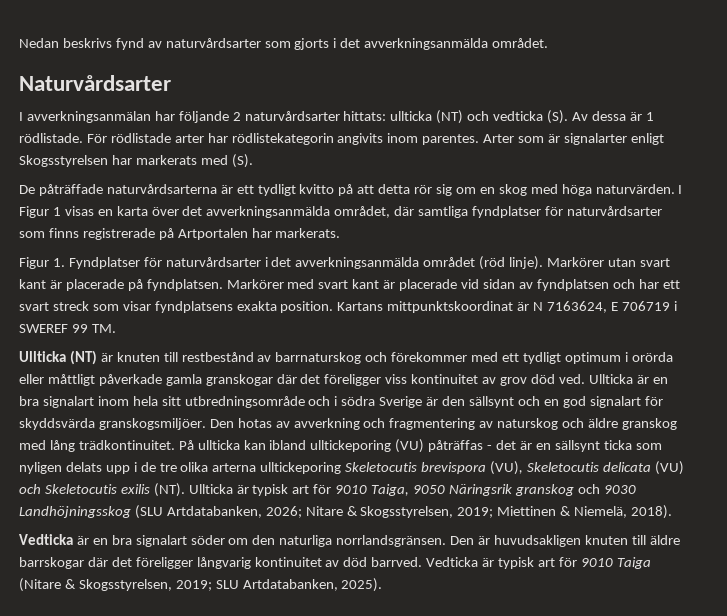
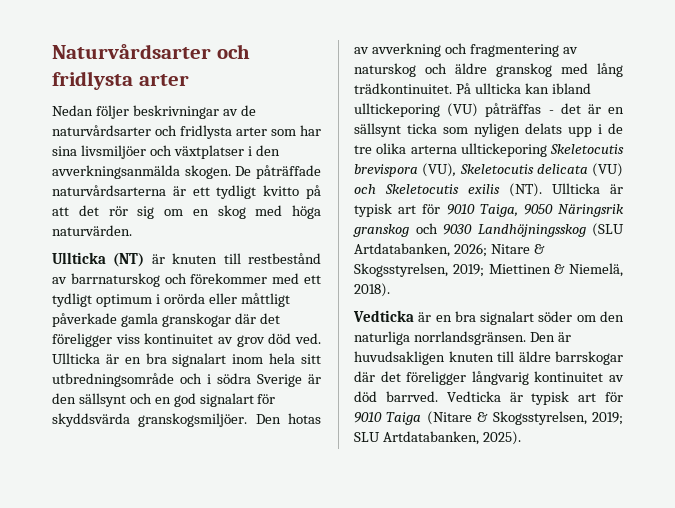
[19,38,549,50] [19,75,171,91] [19,110,654,124] [19,133,664,145] [19,154,253,168] Nedan beskrivs fynd av naturvårdsarter som gjorts i det avverkningsanmälda området. // Naturvårdsarter // I avverkningsanmälan har följande 2 naturvårdsarter hittats: ullticka (NT) och vedticka (S). Av dessa är 1 rödlistade. För rödlistade arter har rödlistekategorin angivits inom parentes. Arter som är signalarter enligt Skogsstyrelsen har markerats med (S). // -> [52,44,250,59] [52,71,189,90] [52,105,256,119] [52,125,321,139] [52,145,280,159] [52,165,231,179] Naturvårdsarter och fridlysta arter // Nedan följer beskrivningar av de naturvårdsarter och fridlysta arter som har sina livsmiljöer och växtplatser i den avverkningsanmälda skogen.
[378,184,411,194] detta -> [78,205,99,216] det
[678,185,683,194] [19,206,662,218] [19,228,341,240] [19,256,670,270] [19,279,680,291] [19,301,677,313] [19,324,116,333] I Figur 1 visas en karta över det avverkningsanmälda området, där samtliga fyndplatser för naturvårdsarter som finns registrerade på Artportalen har markerats. // Figur 1. Fyndplatser för naturvårdsarter i det avverkningsanmälda området (röd linje). Markörer utan svart kant är placerade på fyndplatsen. Markörer med svart kant är placerade vid sidan av fyndplatsen och har ett svart streck som visar fyndplatsens exakta position. Kartans mittpunktskoordinat är N 7163624, E 706719 i SWEREF 99 TM. -> (132, 230) none

